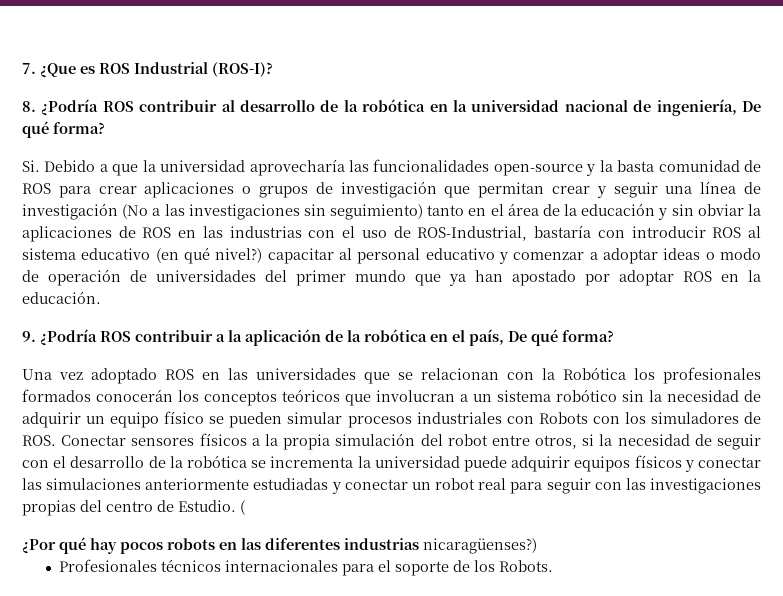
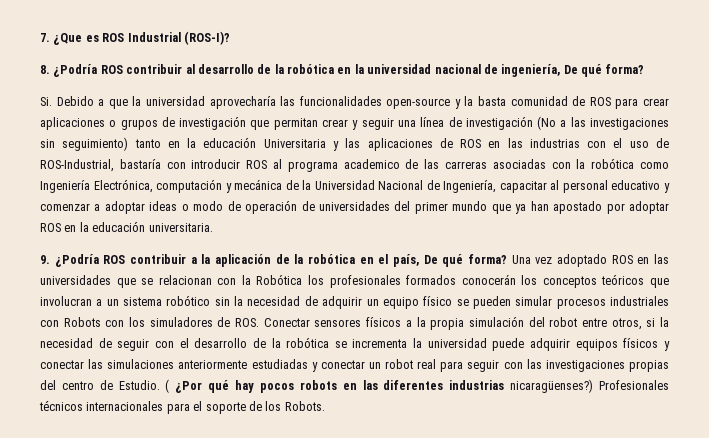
[490,203,761,220] el área de la educación y sin obviar la -> [187,137,361,151] la educación Universitaria y las
[22,247,263,264] sistema educativo (en qué nivel?) -> [287,158,669,172] [40,179,497,193] programa academico de las carreras asociadas con la robótica como Ingeniería Electrónica, computación y mecánica de la Universidad Nacional de Ingeniería,
[22,291,101,304] educación. -> [92,221,213,232] educación universitaria.
(614, 336) // -> (508, 259) none
(245, 507) // -> (170, 386) none
(537, 546) // -> (594, 386) none

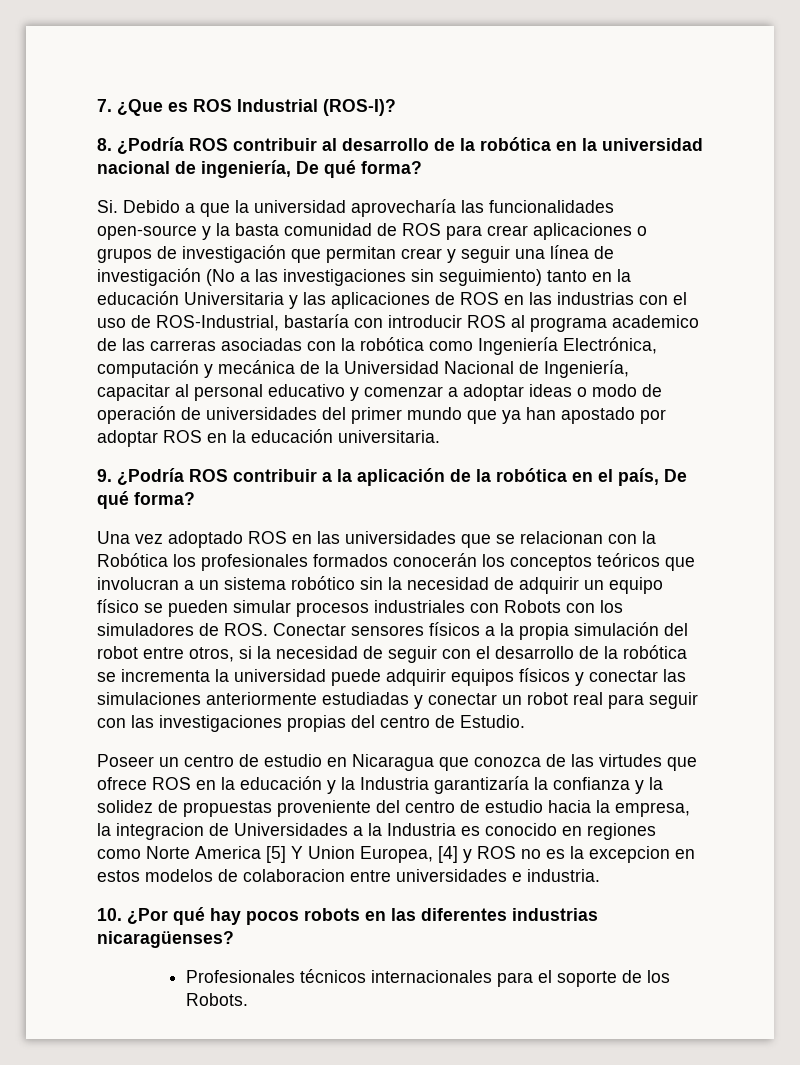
(508, 259) none -> (195, 498) //
[165,379,170,393] ( -> [97,754,697,771] [97,776,663,794] [97,800,690,817] [97,823,656,840] [97,846,695,863] [97,869,600,882] [97,908,122,921] // Poseer un centro de estudio en Nicaragua que conozca de las virtudes que ofrece ROS en la educación y la Industria garantizaría la confianza y la solidez de propuestas proveniente del centro de estudio hacia la empresa, la integracion de Universidades a la Industria es conocido en regiones como Norte America [5] Y Union Europea, [4] y ROS no es la excepcion en estos modelos de colaboracion entre universidades e industria. // 10.
[510,379,594,393] nicaragüenses?) -> [97,931,234,948] nicaragüenses? //

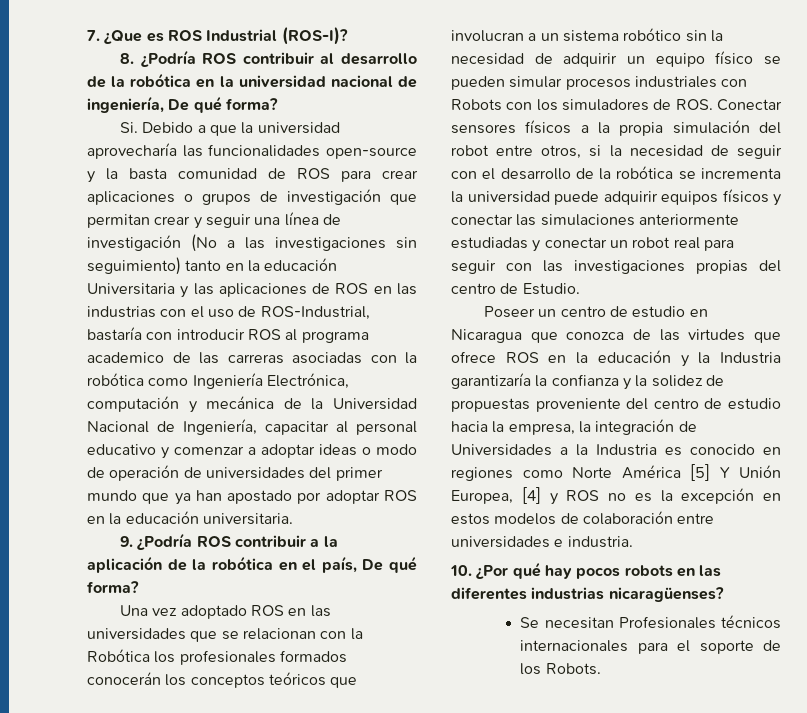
[116,823,204,840] integracion -> [595,419,675,435] integración
[195,846,261,859] America -> [621,465,681,479] América
[308,846,355,859] Union -> [739,465,781,478] Unión
[589,846,670,863] excepcion -> [681,488,755,504] excepción
[243,869,345,882] colaboracion -> [582,511,673,525] colaboración
(234, 939) none -> [520,617,614,629] Se necesitan

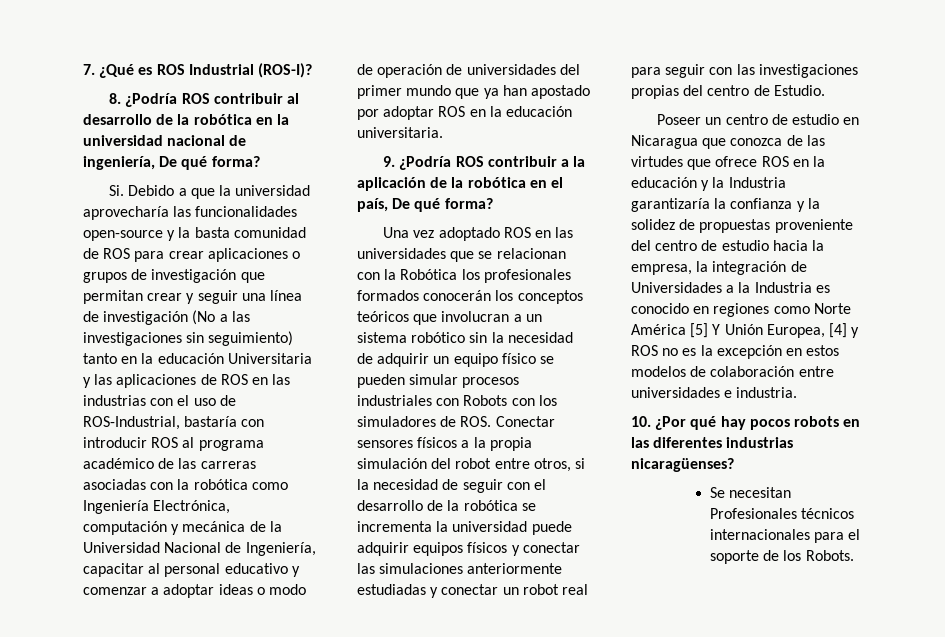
[104,30,143,44] ¿Que -> [99,64,135,78] ¿Qué
[87,352,164,363] academico -> [83,458,154,469] académico

